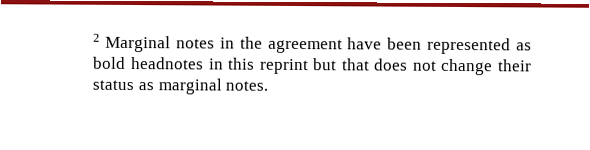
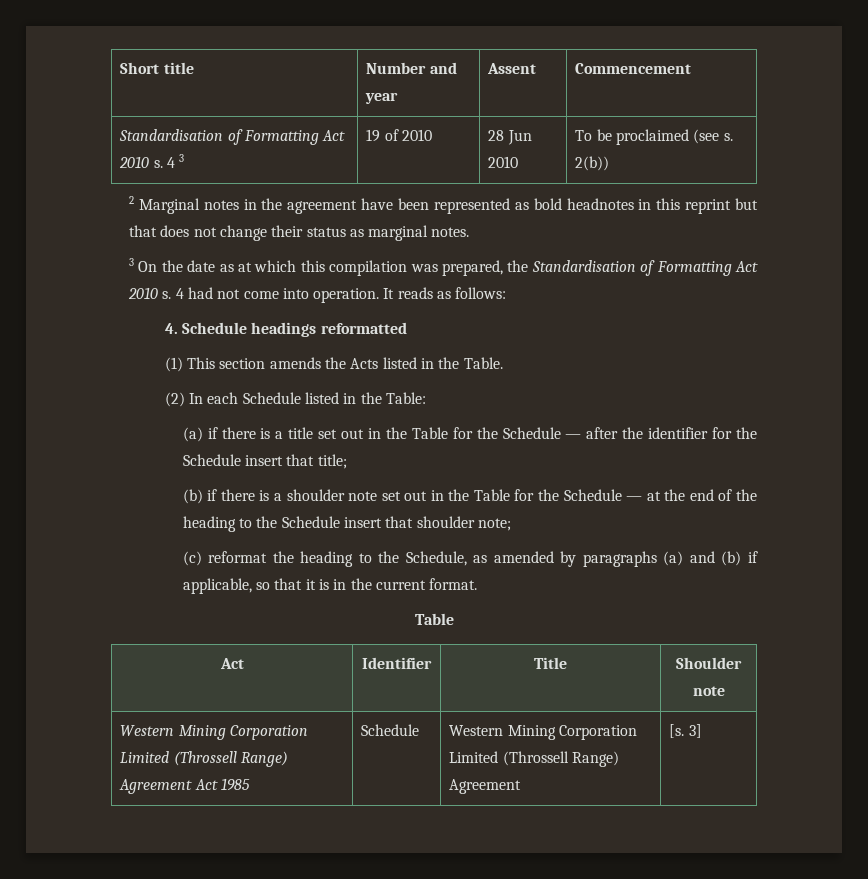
(93, 37) none -> [120,62,194,74] [366,62,457,74] [365,92,399,104] [487,63,537,74] [575,63,692,74] [119,129,346,145] [119,154,185,168] [366,129,432,142] [488,130,532,145] [488,156,519,168] [575,129,733,145] [575,156,610,171] Short title | Number and year | Assent | Commencement // Standardisation of Formatting Act 2010 s. 4 3 | 19 of 2010 | 28 Jun 2010 | To be proclaimed (see s. 2(b)) //
(269, 85) none -> [128,258,758,276] [127,287,507,303] [164,322,407,337] [164,357,503,372] [164,392,427,407] [182,427,758,442] [182,454,347,469] [182,489,757,504] [182,516,511,532] [182,551,758,567] [182,578,478,594] [414,613,454,625] [219,658,244,669] [362,657,432,669] [534,657,567,669] [676,657,742,669] [692,686,725,696] [120,725,308,740] [120,751,288,767] [119,778,250,794] [361,724,420,736] [449,725,637,740] [449,751,619,767] [449,779,522,794] [669,724,702,738] // 3 On the date as at which this compilation was prepared, the Standardisation of Formatting Act 2010 s. 4 had not come into operation. It reads as follows: // 4. Schedule headings reformatted // (1) This section amends the Acts listed in the Table. // (2) In each Schedule listed in the Table: // (a) if there is a title set out in the Table for the Schedule — after the identifier for the Schedule insert that title; // (b) if there is a shoulder note set out in the Table for the Schedule — at the end of the heading to the Schedule insert that shoulder note; // (c) reformat the heading to the Schedule, as amended by paragraphs (a) and (b) if applicable, so that it is in the current format. // Table // Act | Identifier | Title | Shoulder note // Western Mining Corporation Limited (Throssell Range) Agreement Act 1985 | Schedule | Western Mining Corporation Limited (Throssell Range) Agreement | [s. 3]

